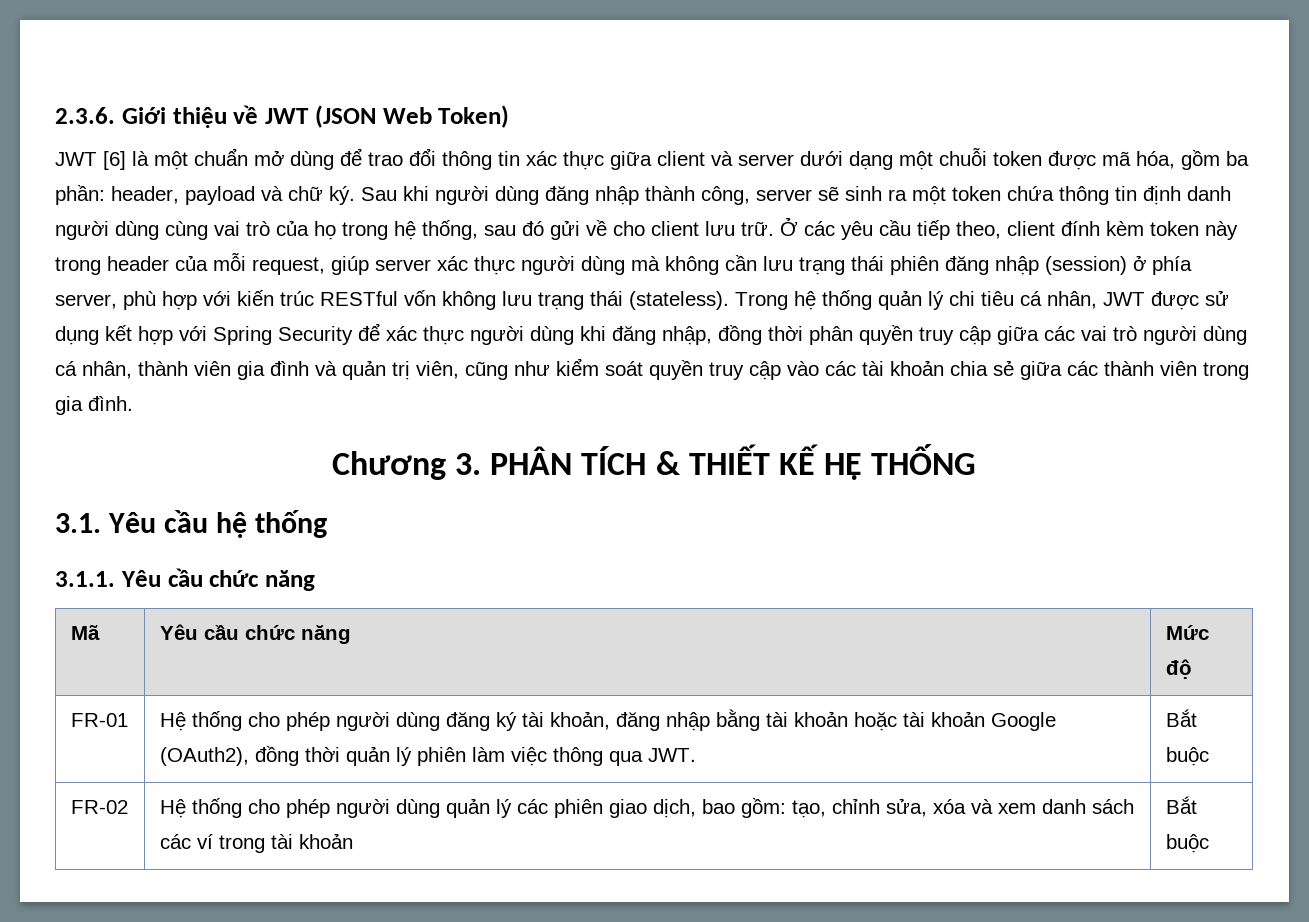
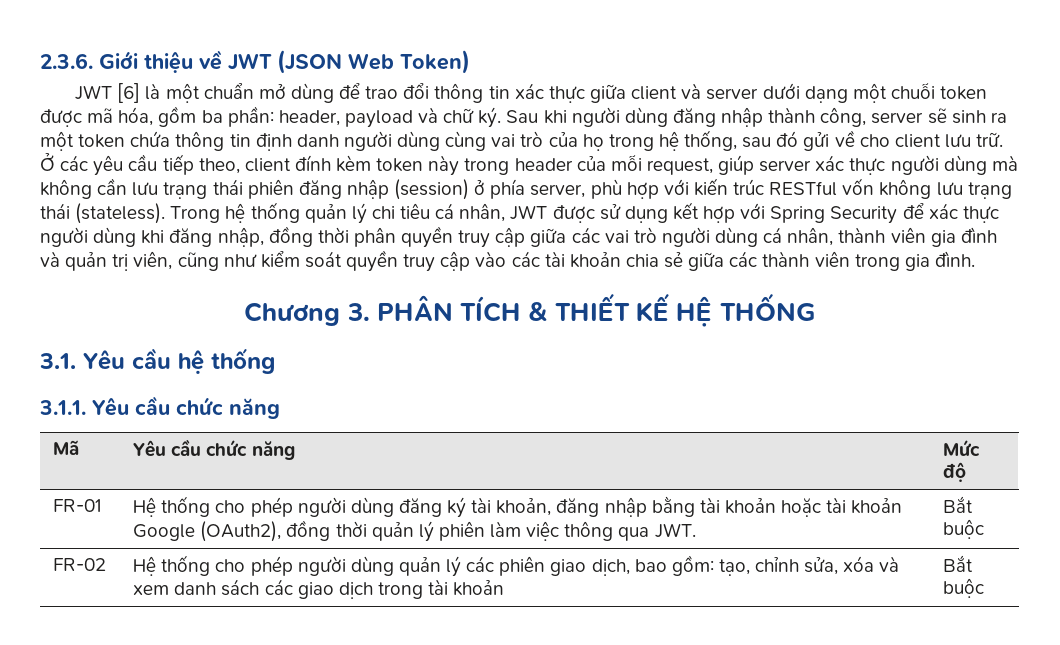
[196,834,213,849] ví -> [297,582,373,599] giao dịch

